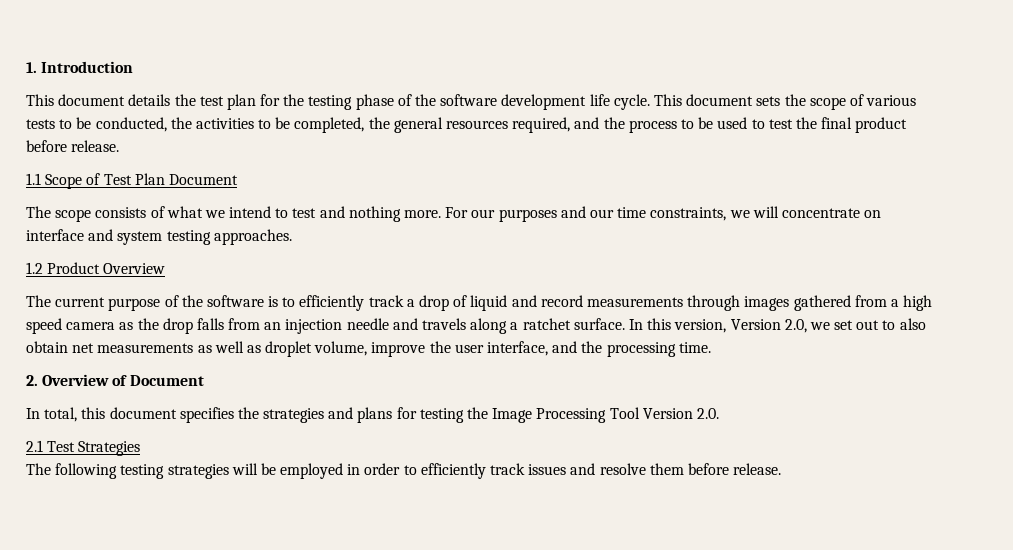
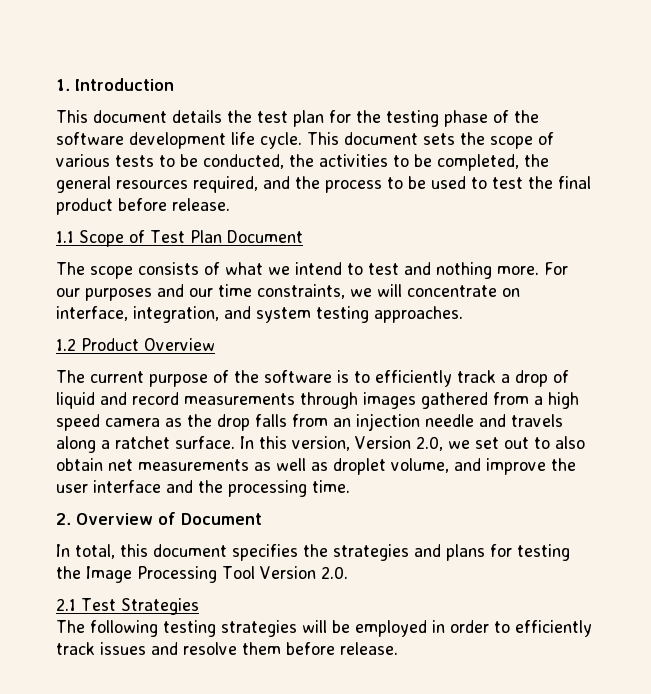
[26,229,84,241] interface -> [56,306,219,323] interface, integration,
(368, 348) none -> [454,458,481,471] and
[487,341,549,356] interface, -> [93,480,161,493] interface

